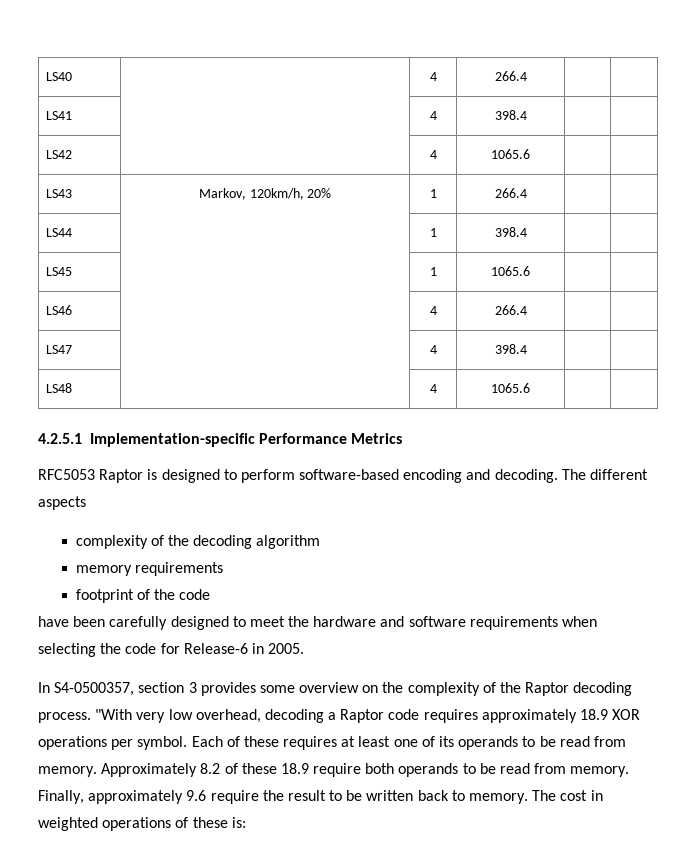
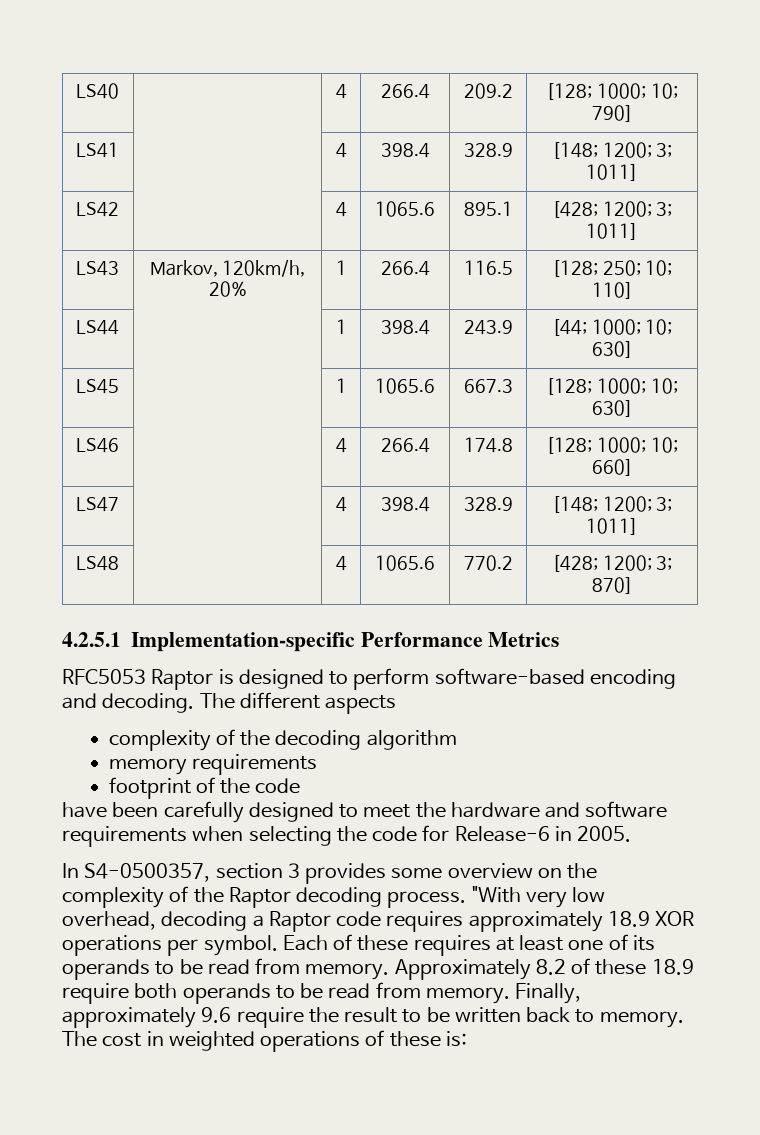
[46,111,73,120] [429,111,437,120] [494,110,527,120] [46,150,73,159] [429,150,437,159] [491,149,530,159] | // LS41 | | 4 | 398.4 | | // LS42 | | 4 | 1065.6 | | -> [463,83,513,99] [546,83,678,100] [591,105,633,122] [75,142,119,158] [335,143,347,158] [380,143,430,158] [463,143,513,157] [551,142,673,159] [586,164,638,181] [75,202,119,217] [335,202,347,217] [375,201,435,217] [463,201,513,216] [551,201,673,218] [586,223,638,240] 209.2 | [128; 1000; 10; 790] // LS41 | | 4 | 398.4 | 328.9 | [148; 1200; 3; 1011] // LS42 | | 4 | 1065.6 | 895.1 | [428; 1200; 3; 1011]
[46,228,73,237] [429,228,437,237] [494,227,527,237] [46,267,73,276] [429,267,437,276] [491,266,530,276] [46,305,73,315] [429,306,437,315] [494,305,527,315] [46,345,73,354] [429,345,437,354] [494,344,527,354] [46,383,73,393] [429,384,437,393] [491,383,530,393] | // LS44 | | 1 | 398.4 | | // LS45 | | 1 | 1065.6 | | // LS46 | | 4 | 266.4 | | // LS47 | | 4 | 398.4 | | // LS48 | | 4 | 1065.6 | | -> [463,260,513,275] [551,260,673,277] [591,282,633,299] [75,320,119,335] [335,319,347,334] [380,320,430,335] [463,320,513,335] [551,319,673,336] [591,341,633,358] [75,379,119,394] [335,378,347,393] [375,378,435,394] [463,379,513,393] [546,378,678,395] [591,400,633,417] [75,438,119,453] [335,438,347,453] [380,438,430,453] [463,437,513,453] [546,437,678,454] [591,459,633,476] [75,497,119,512] [335,497,347,512] [380,497,430,512] [463,497,513,511] [551,496,673,513] [586,518,638,535] [75,556,119,571] [335,556,347,571] [375,555,435,571] [463,555,513,571] [551,555,673,572] [591,577,633,594] 116.5 | [128; 250; 10; 110] // LS44 | | 1 | 398.4 | 243.9 | [44; 1000; 10; 630] // LS45 | | 1 | 1065.6 | 667.3 | [128; 1000; 10; 630] // LS46 | | 4 | 266.4 | 174.8 | [128; 1000; 10; 660] // LS47 | | 4 | 398.4 | 328.9 | [148; 1200; 3; 1011] // LS48 | | 4 | 1065.6 | 770.2 | [428; 1200; 3; 870]

